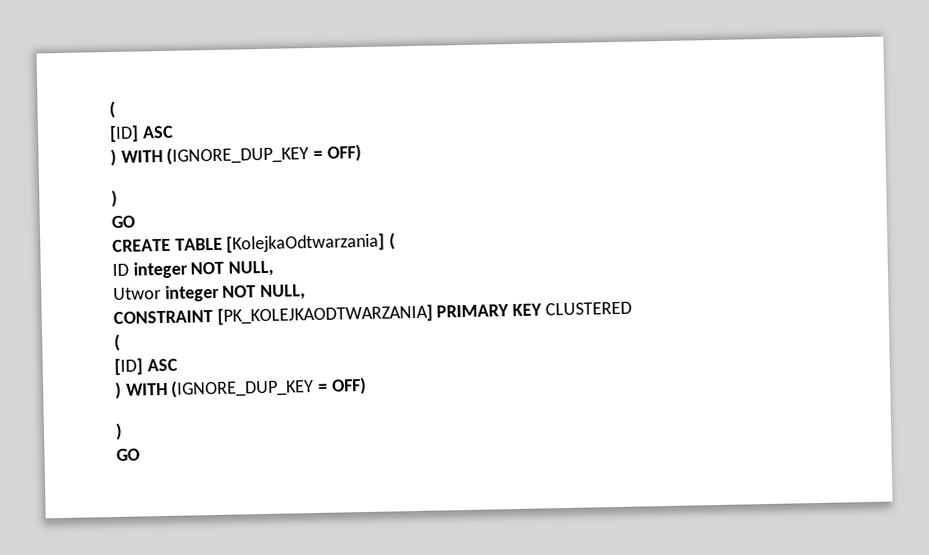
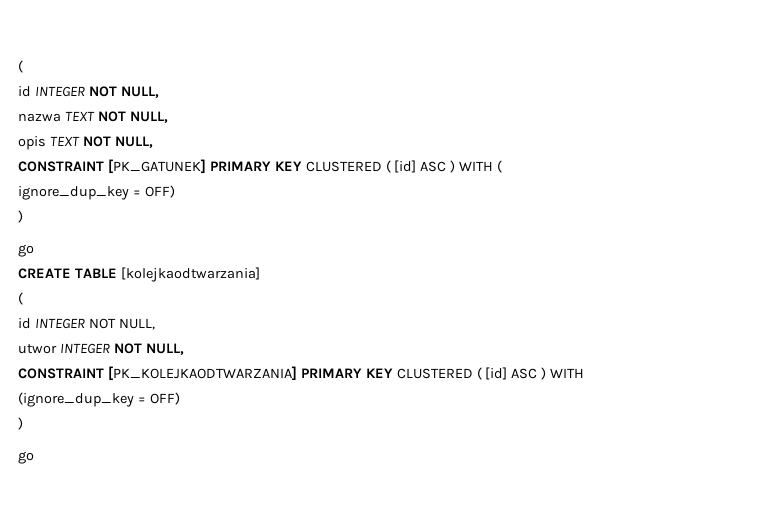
[109,100,116,119] [109,125,174,143] [110,144,362,167] [111,189,118,208] [111,215,135,229] ( // [ID] ASC // ) WITH (IGNORE_DUP_KEY = OFF) // ) // GO -> [18,60,23,73] [18,86,159,98] [18,111,168,123] [18,136,153,150] [18,159,503,174] [18,185,175,200] [18,210,23,223] [18,244,34,257] ( // id INTEGER NOT NULL, // nazwa TEXT NOT NULL, // opis TEXT NOT NULL, // CONSTRAINT [PK_GATUNEK] PRIMARY KEY CLUSTERED ( [id] ASC ) WITH ( // ignore_dup_key = OFF) // ) // go
[226,232,397,253] [112,260,275,279] [113,284,220,302] [KolejkaOdtwarzania] ( // ID integer NOT NULL, // Utwor integer -> [120,267,260,282] [18,292,23,305] [18,318,155,330] [18,343,110,354] [kolejkaodtwarzania] // ( // id INTEGER NOT NULL, // utwor INTEGER
[114,333,121,351] [114,358,178,375] [115,376,367,399] [115,422,123,440] [116,448,140,461] // ( // [ID] ASC // ) WITH (IGNORE_DUP_KEY = OFF) // ) // GO -> [476,367,585,380] [18,392,180,407] [18,417,23,430] [18,451,34,464] ( [id] ASC ) WITH // (ignore_dup_key = OFF) // ) // go

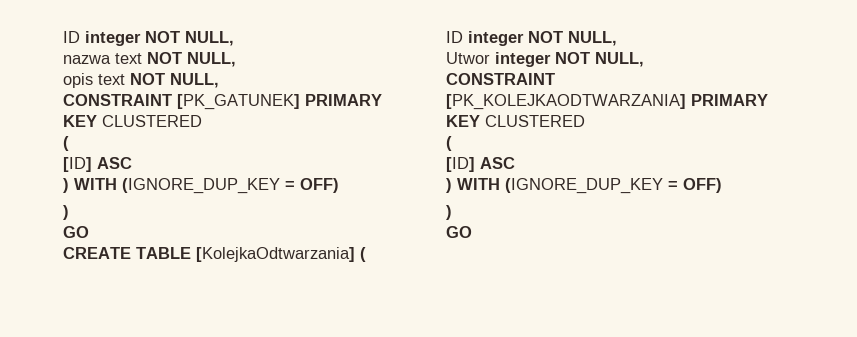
[18,60,23,73] [18,86,85,97] ( // id INTEGER -> [63,31,141,46] ID integer
[64,111,95,121] TEXT -> [115,53,142,64] text
[49,136,80,146] TEXT -> [98,74,125,85] text
[385,160,503,173] [18,185,175,200] [18,210,23,223] [18,244,34,257] ( [id] ASC ) WITH ( // ignore_dup_key = OFF) // ) // go -> [63,136,69,151] [63,157,132,172] [63,178,339,194] [63,205,69,220] [63,226,89,238] // ( // [ID] ASC // ) WITH (IGNORE_DUP_KEY = OFF) // ) // GO
[120,267,260,282] [18,292,23,305] [18,318,155,330] [18,343,110,354] [kolejkaodtwarzania] // ( // id INTEGER NOT NULL, // utwor INTEGER -> [196,247,366,262] [446,31,617,46] [446,52,551,67] [KolejkaOdtwarzania] ( // ID integer NOT NULL, // Utwor integer
[476,367,585,380] [18,392,180,407] [18,417,23,430] [18,451,34,464] ( [id] ASC ) WITH // (ignore_dup_key = OFF) // ) // go -> [446,136,452,151] [446,157,515,172] [446,178,722,194] [446,205,452,220] [446,226,472,238] // ( // [ID] ASC // ) WITH (IGNORE_DUP_KEY = OFF) // ) // GO

